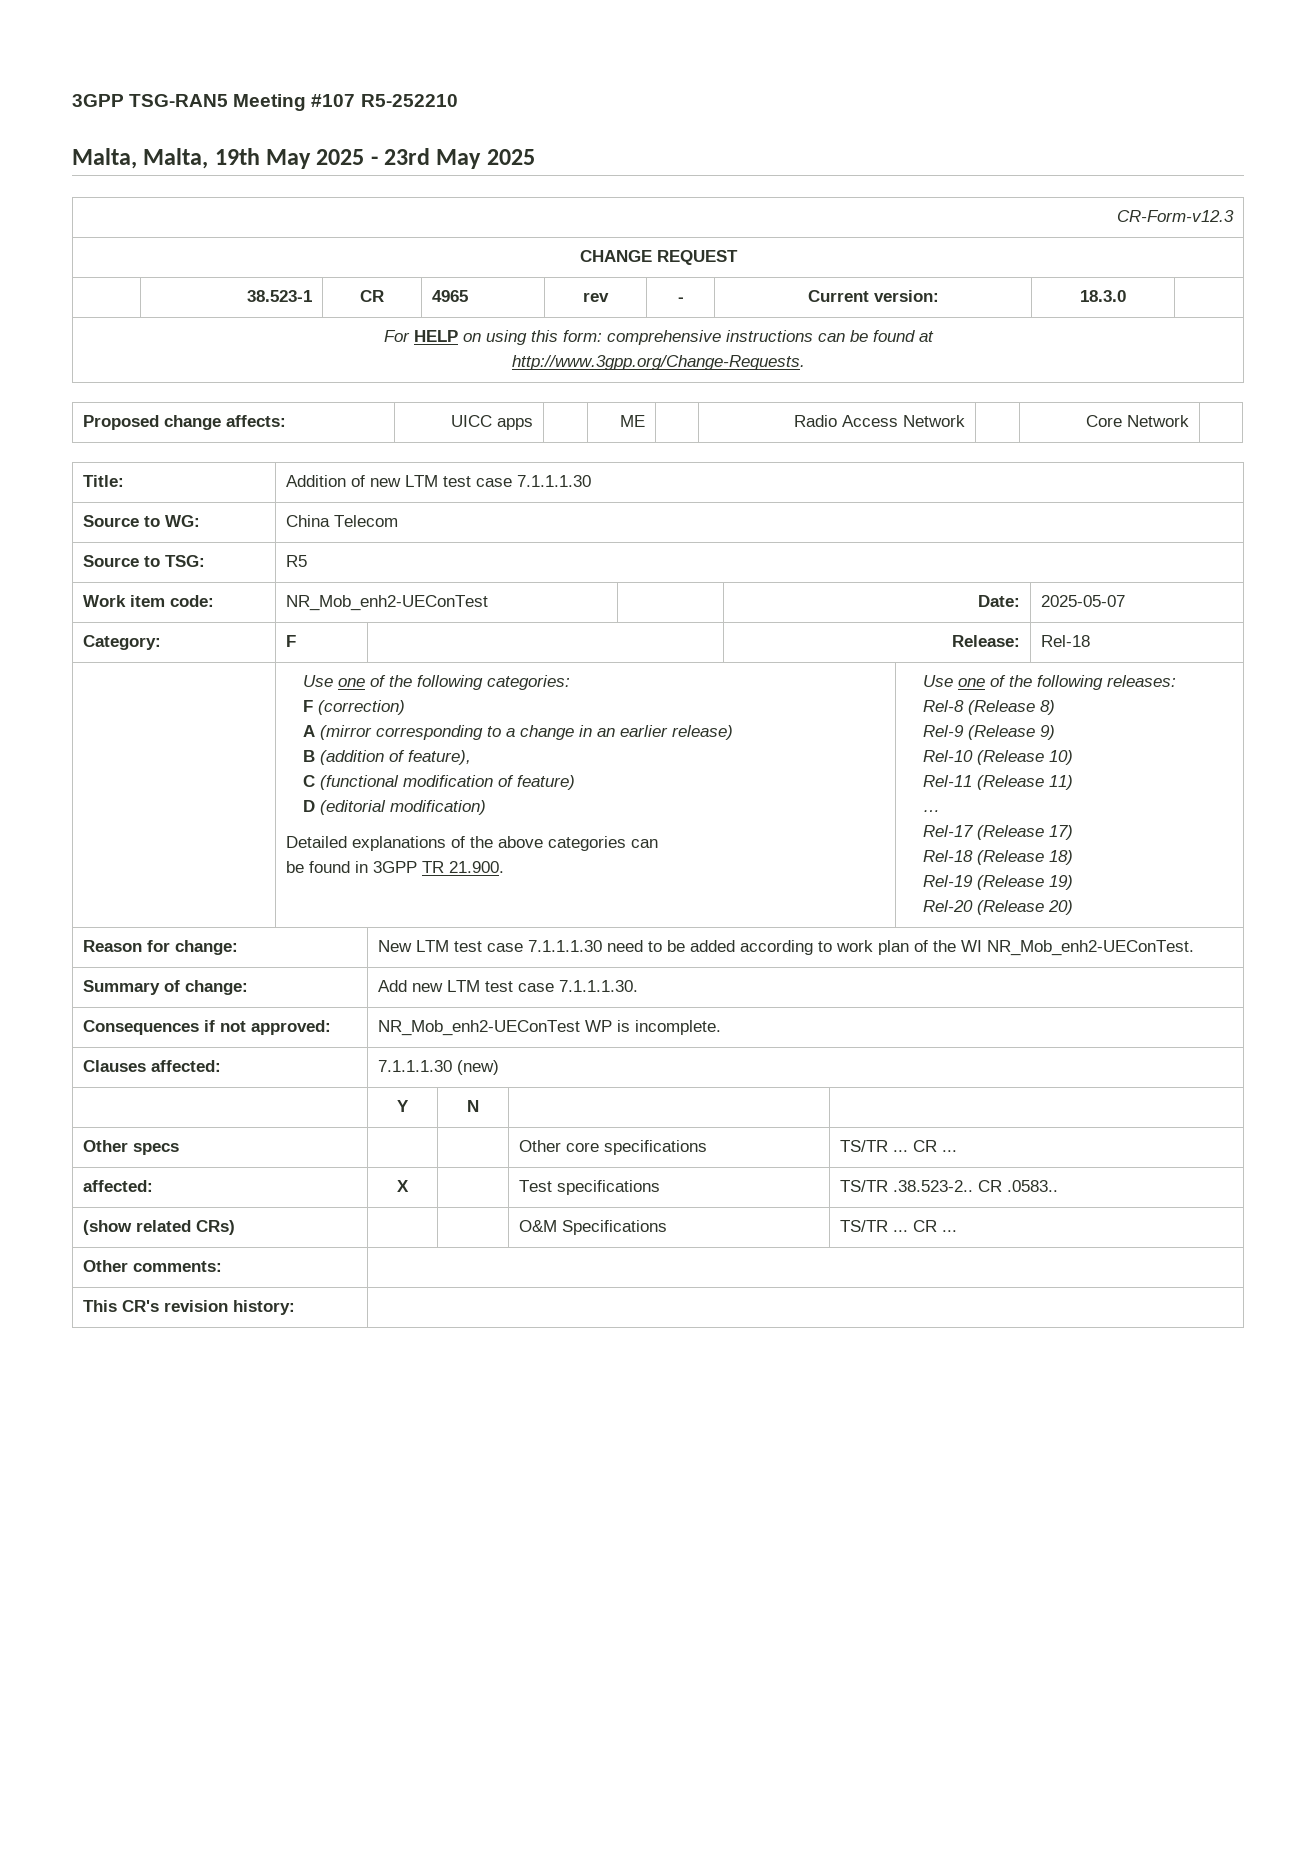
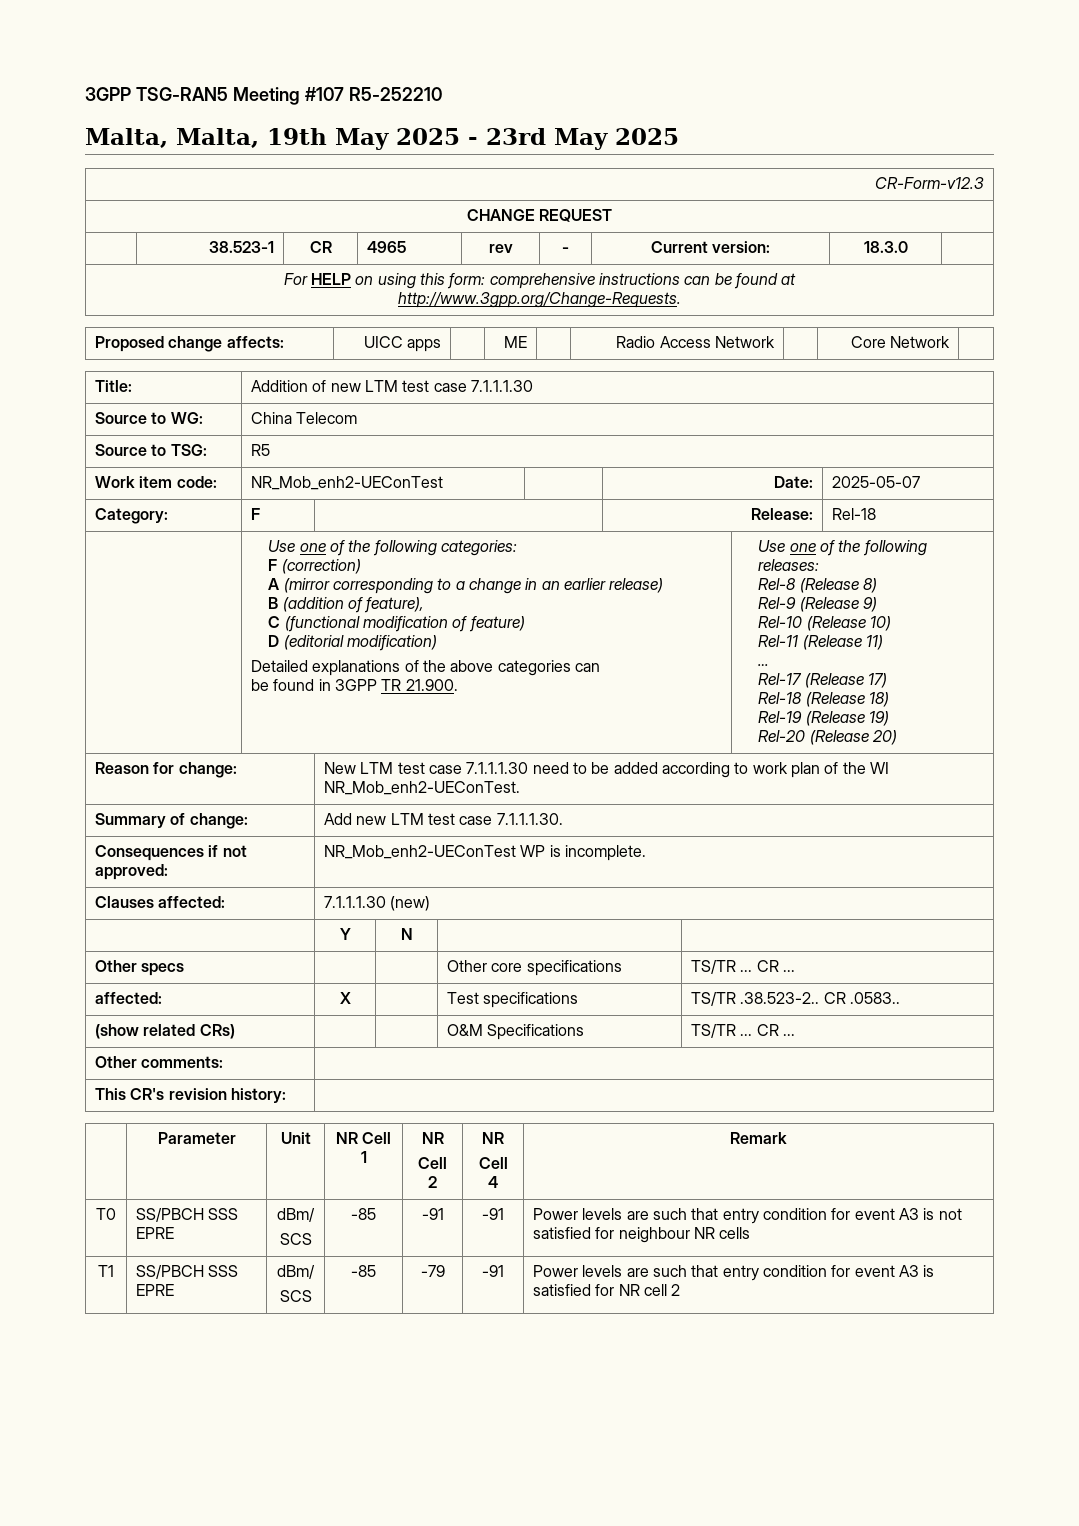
(295, 1307) none -> [157,1132,236,1144] [280,1132,311,1144] [335,1132,392,1144] [360,1151,367,1163] [421,1132,444,1144] [418,1157,447,1169] [428,1176,437,1188] [482,1132,504,1144] [478,1157,508,1169] [488,1176,498,1188] [730,1132,787,1144] [96,1208,116,1220] [136,1208,239,1222] [136,1227,175,1239] [277,1208,315,1222] [279,1233,312,1245] [351,1208,376,1220] [421,1208,444,1220] [482,1208,504,1220] [533,1208,962,1224] [533,1227,751,1243] [98,1265,114,1277] [136,1265,239,1279] [136,1284,175,1296] [277,1265,315,1279] [279,1290,312,1302] [351,1265,376,1277] [420,1265,445,1277] [482,1265,504,1277] [533,1265,935,1281] [533,1284,681,1296] // | Parameter | Unit | NR Cell 1 | NR // Cell 2 | NR // Cell 4 | Remark // T0 | SS/PBCH SSS EPRE | dBm/ // SCS | -85 | -91 | -91 | Power levels are such that entry condition for event A3 is not satisfied for neighbour NR cells // T1 | SS/PBCH SSS EPRE | dBm/ // SCS | -85 | -79 | -91 | Power levels are such that entry condition for event A3 is satisfied for NR cell 2

